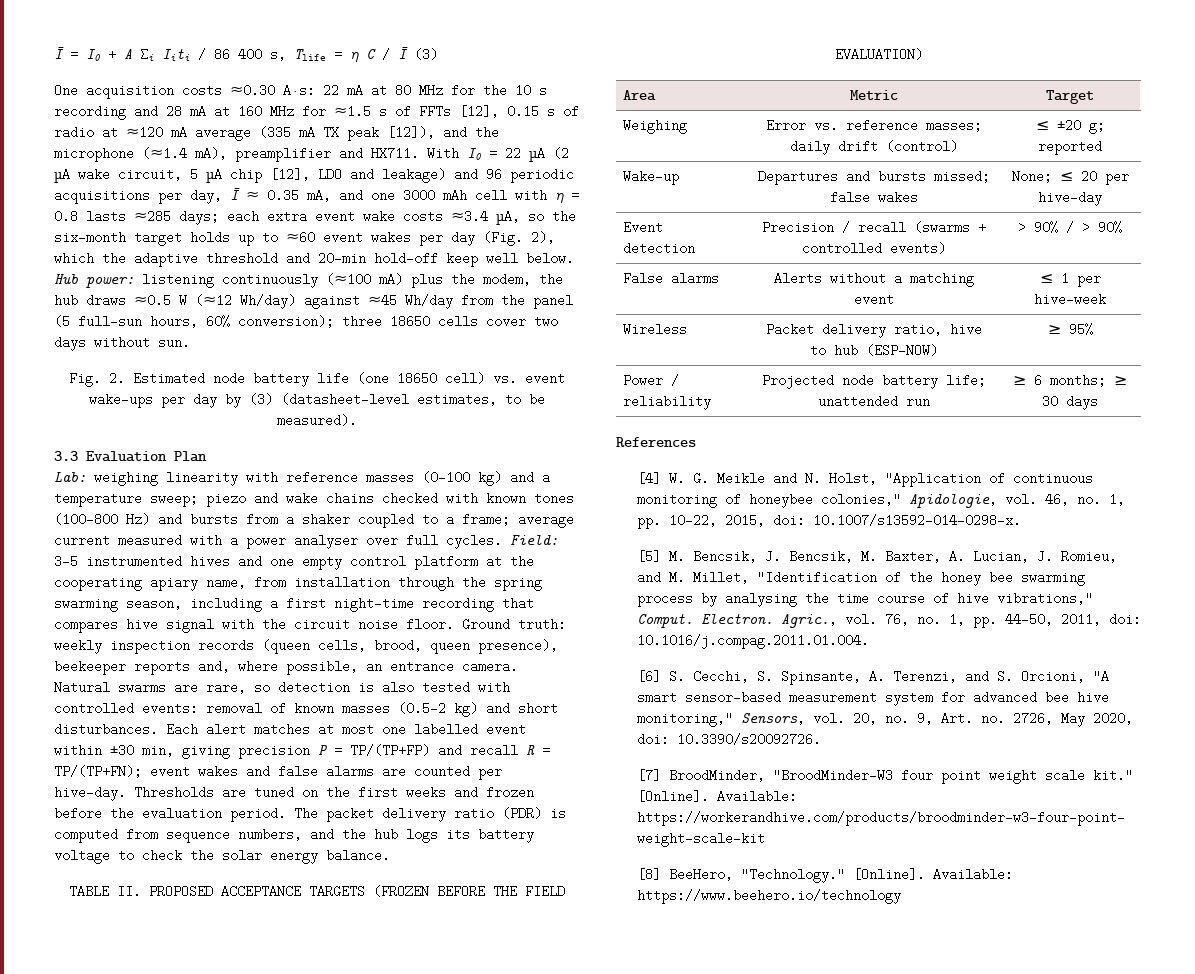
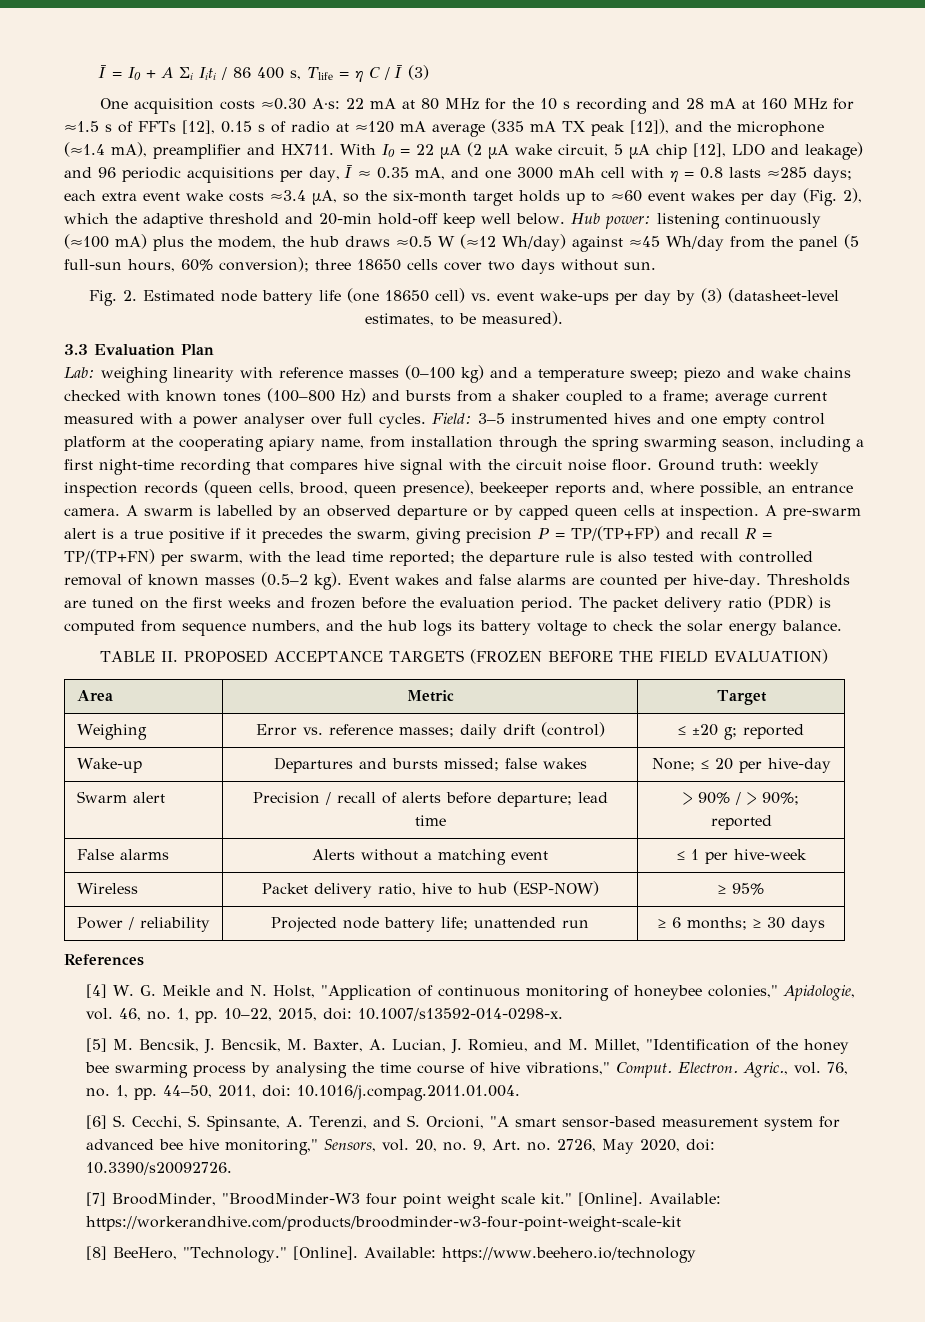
[54,681,510,694] [54,702,558,717] [54,723,526,736] [54,744,174,757] Natural swarms are rare, so detection is also tested with controlled events: removal of known masses (0.5–2 kg) and short disturbances. Each alert matches at most one labelled event within ±30 min, -> [126,505,861,521] [64,528,410,543] A swarm is labelled by an observed departure or by capped queen cells at inspection. A pre-swarm alert is a true positive if it precedes the swarm,
[54,765,190,778] TP/(TP+FN); event -> [64,549,813,566] [64,572,389,590] TP/(TP+FN) per swarm, with the lead time reported; the departure rule is also tested with controlled removal of known masses (0.5–2 kg). Event
[622,221,663,234] [622,242,695,255] Event detection -> [76,791,165,803] Swarm alert
[914,221,986,234] [802,242,946,255] (swarms + controlled events) -> [381,792,608,807] [414,815,446,826] of alerts before departure; lead time
[1098,221,1122,234] 90% -> [762,792,799,805] [710,815,772,830] 90%; reported

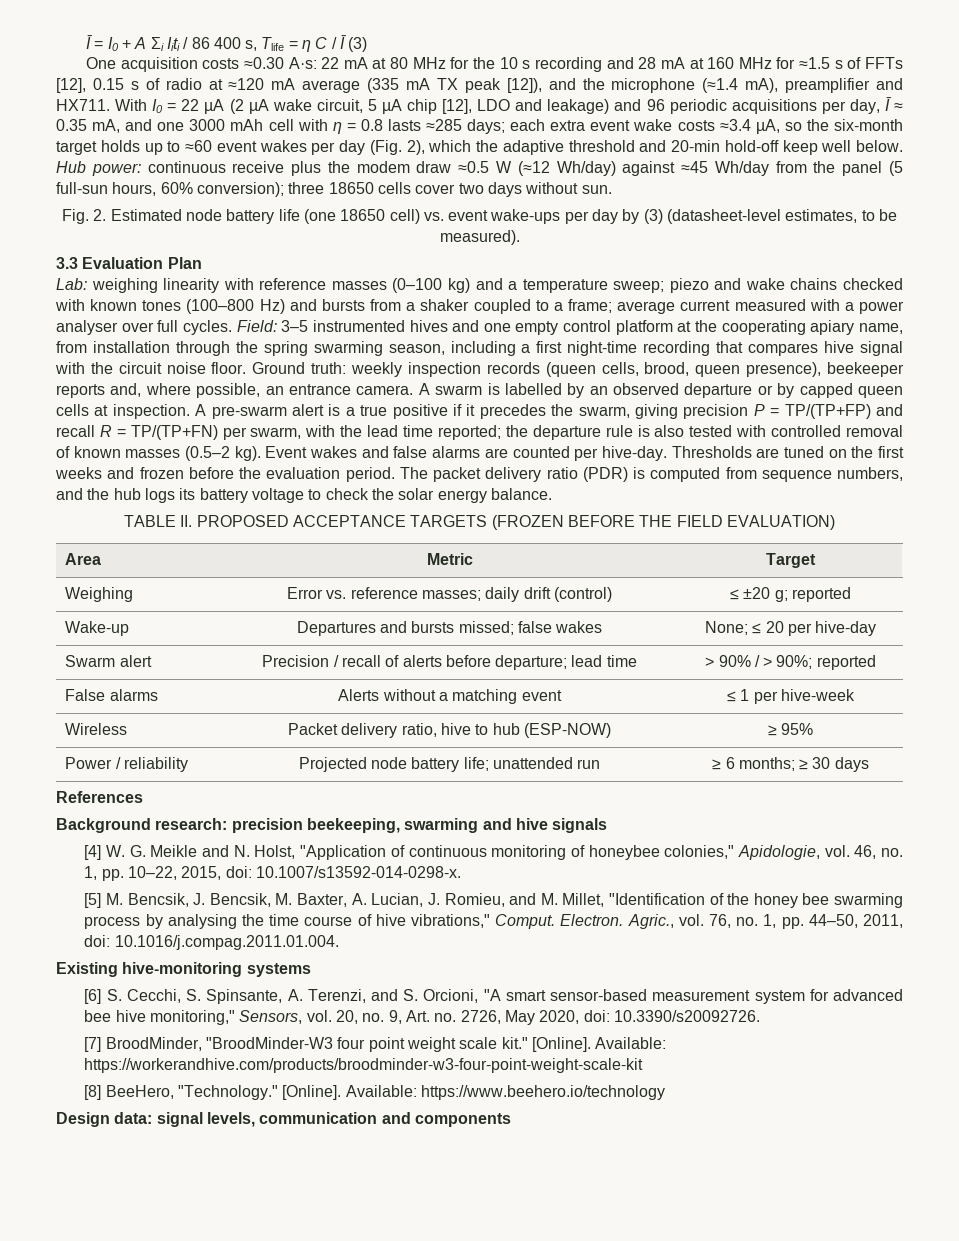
[656,213,821,229] [64,234,390,251] listening continuously (≈100 mA) plus the modem, the hub draws -> [147,161,452,176] continuous receive plus the modem draw
(144, 960) none -> [56,818,608,833] // Background research: precision beekeeping, swarming and hive signals
(520, 1093) none -> [56,962,311,977] // Existing hive-monitoring systems
(696, 1255) none -> [56,1112,511,1127] // Design data: signal levels, communication and components

